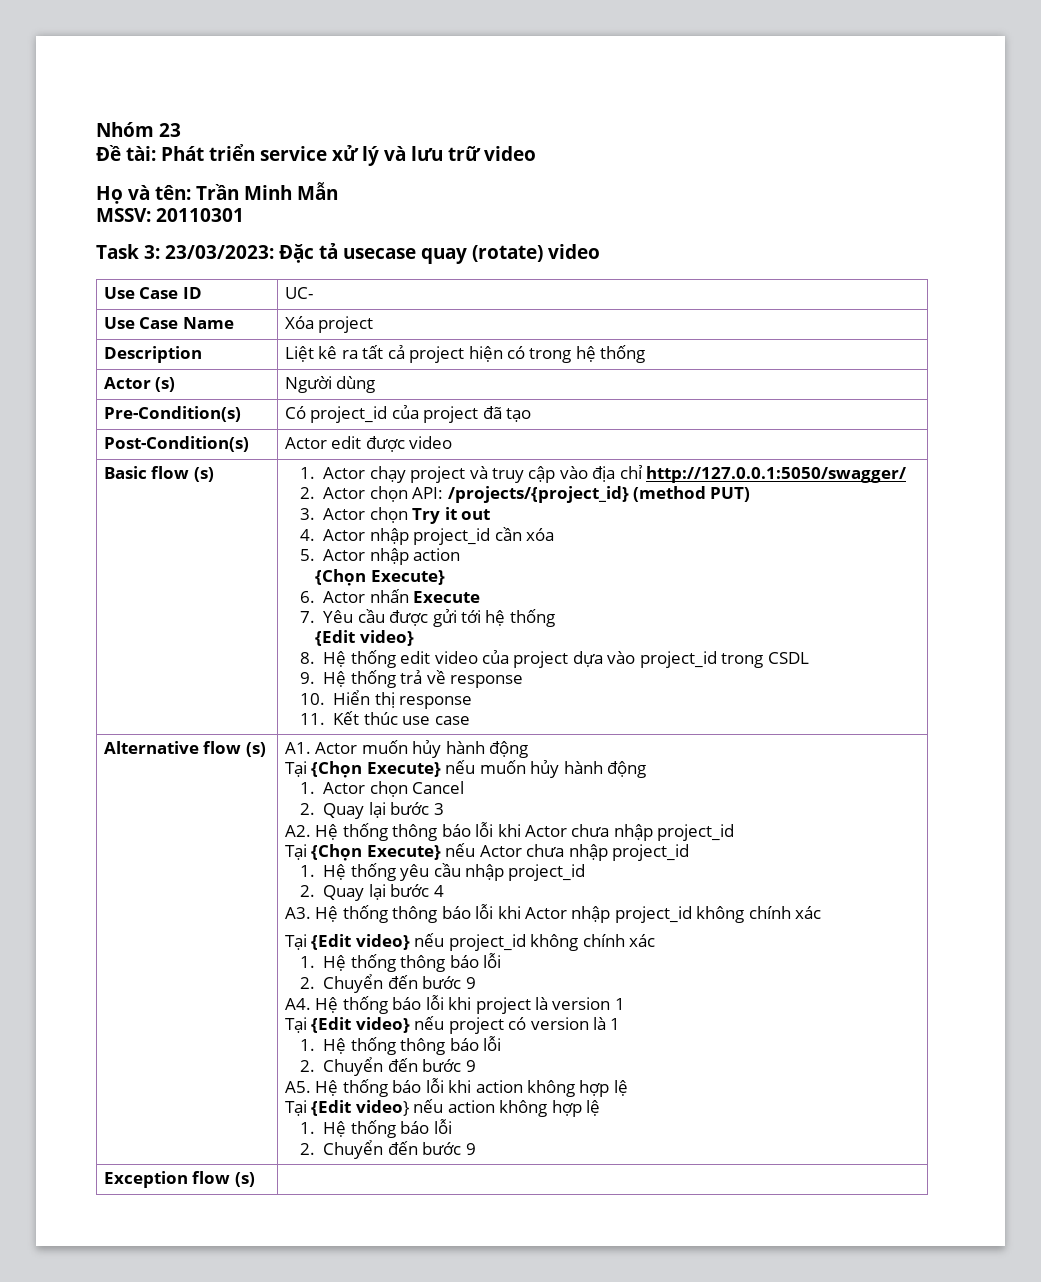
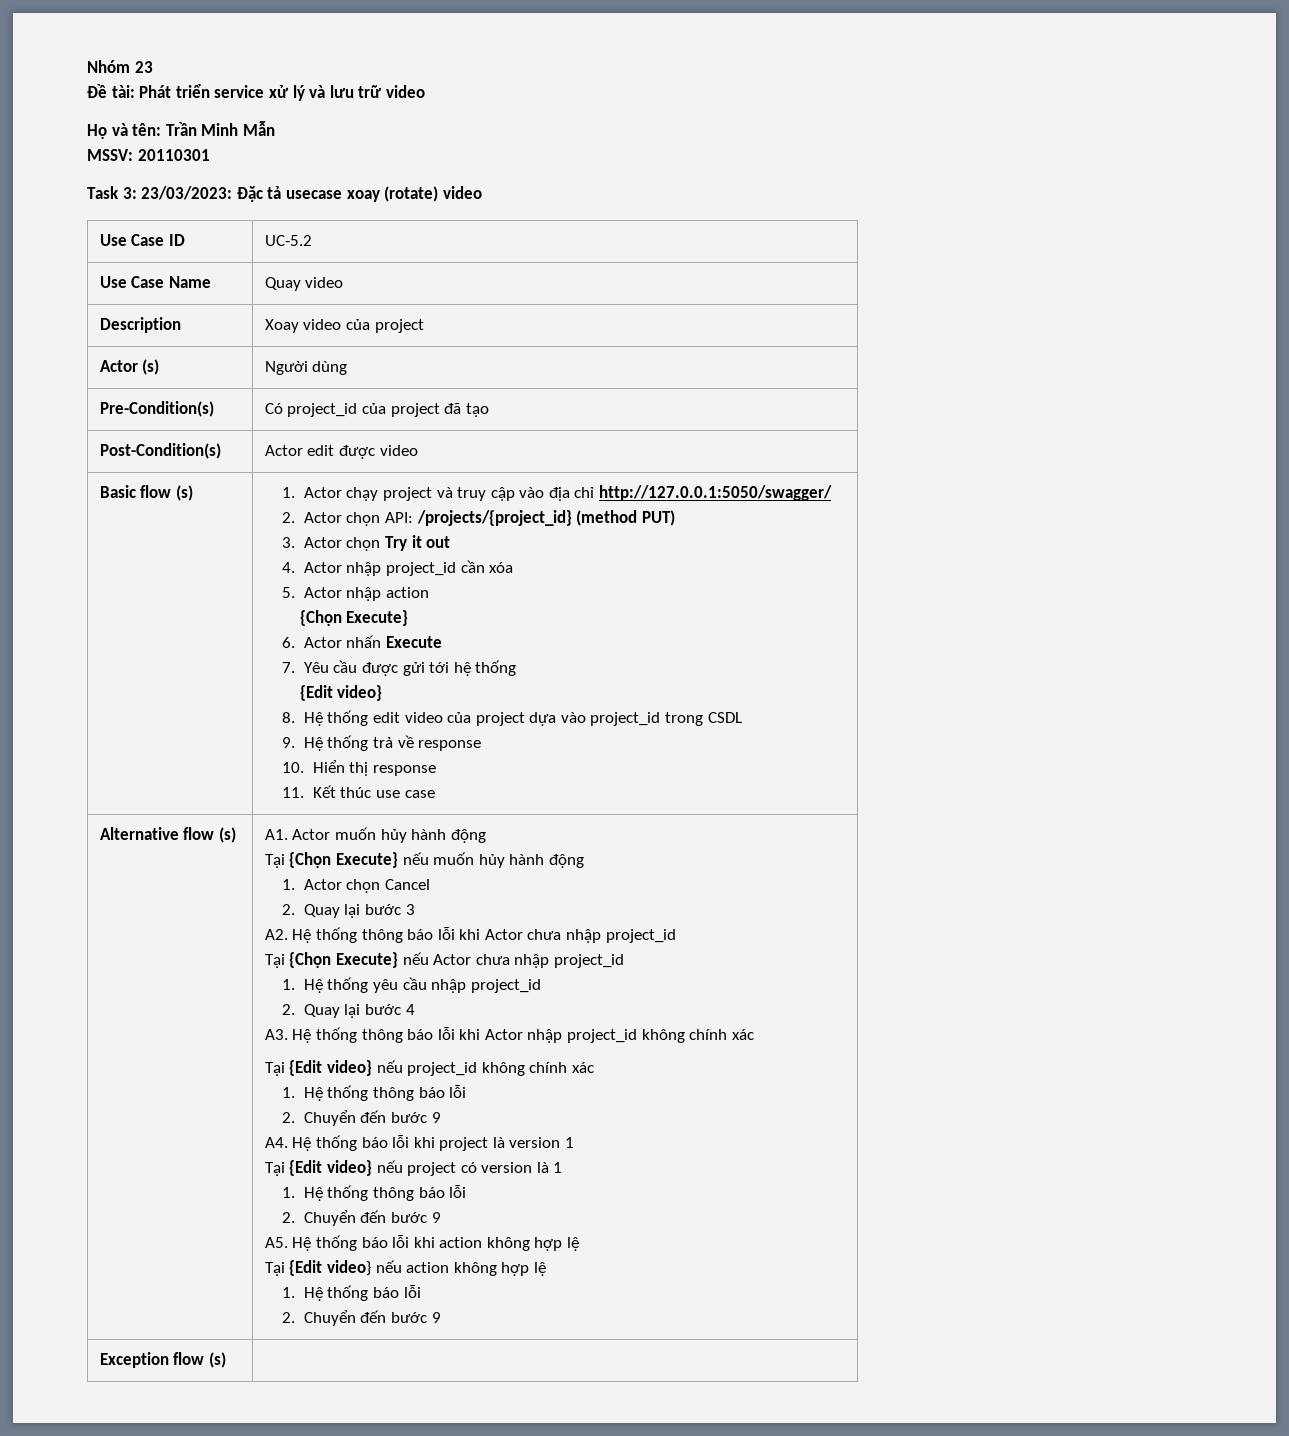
[420,248,467,264] quay -> [346,190,380,202] xoay
[284,287,313,299] UC- -> [264,235,312,246] UC-5.2
[284,316,374,333] Xóa project -> [264,277,344,291] Quay video
[284,345,646,363] Liệt kê ra tất cả project hiện có trong hệ thống -> [264,319,424,333] Xoay video của project

